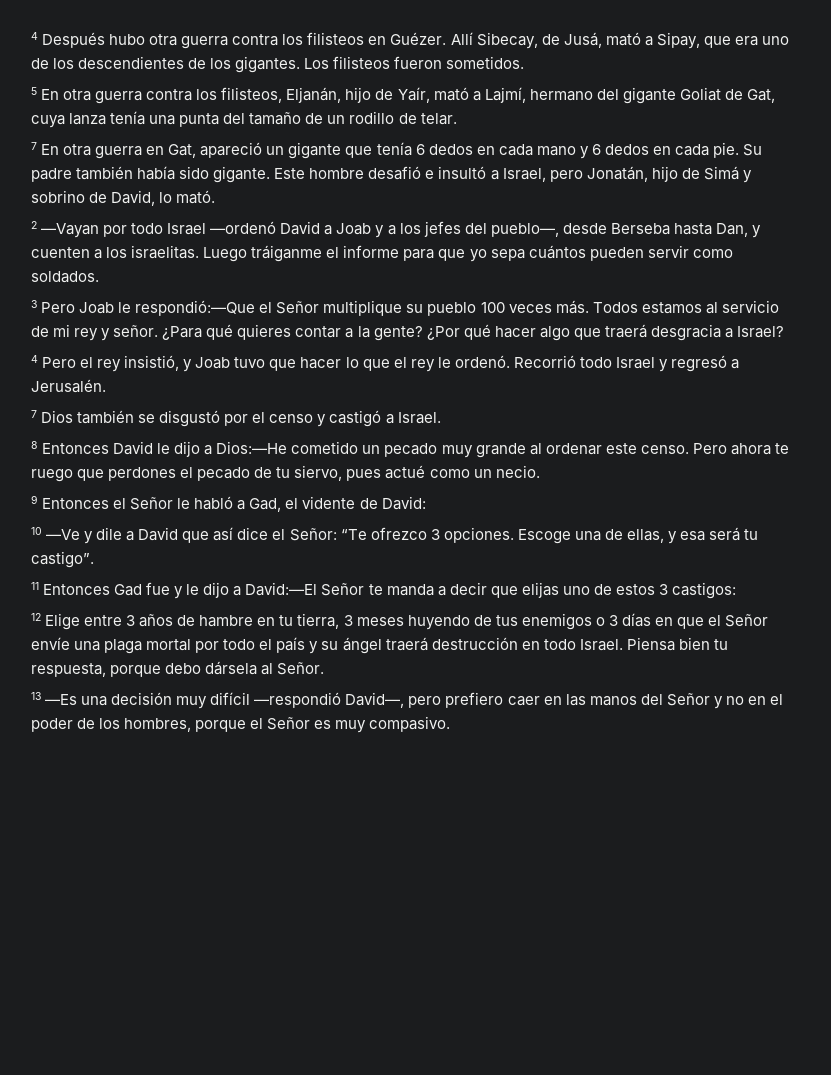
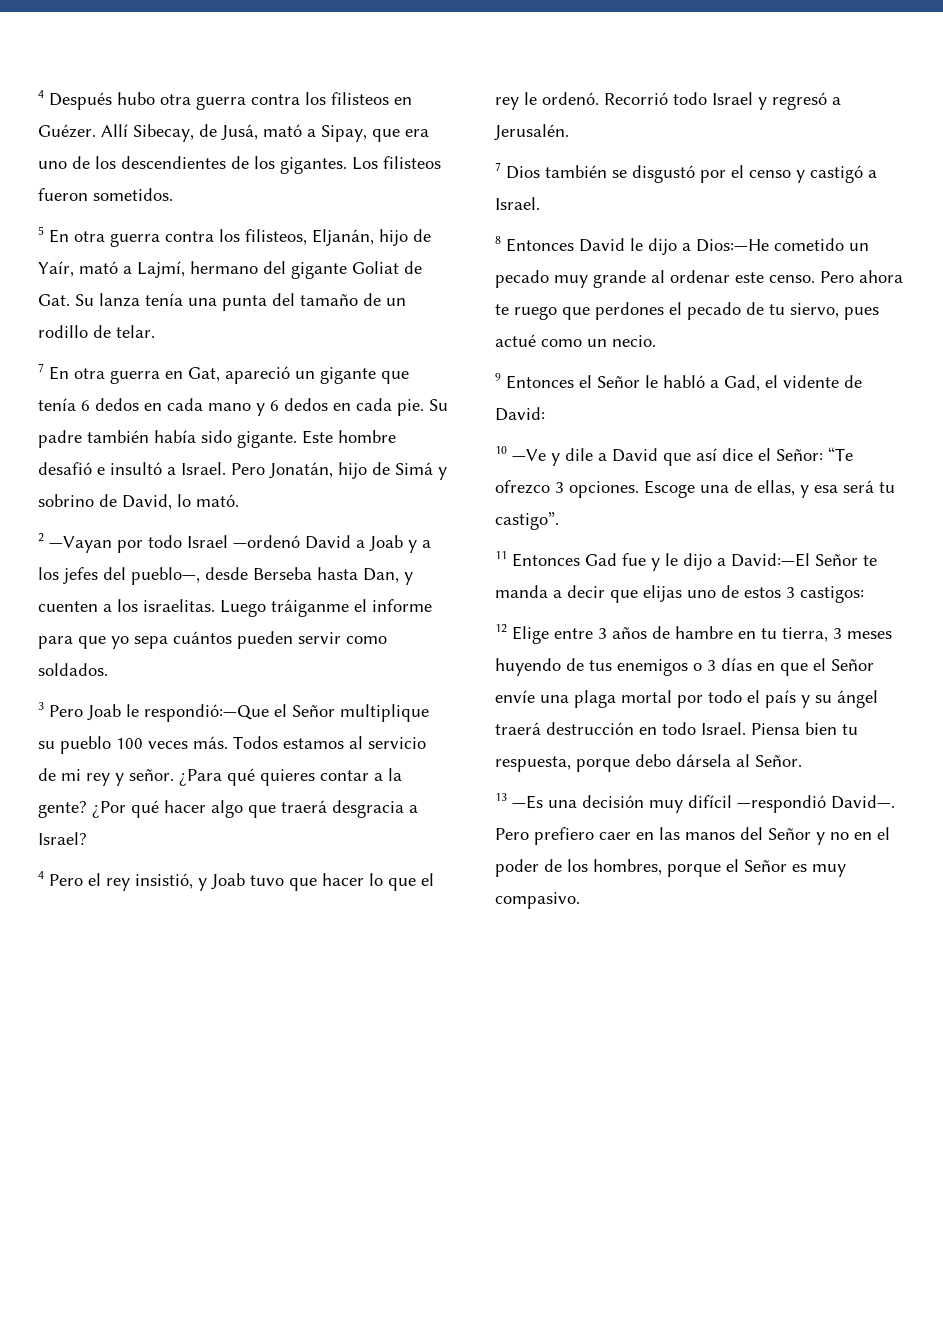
[746,89,775,103] [31,115,65,128] Gat, cuya -> [38,294,94,306] Gat. Su
[502,168,583,182] Israel, pero -> [181,462,265,475] Israel. Pero
[345,692,442,708] David—, pero -> [831,795,895,809] [495,828,529,840] David—. Pero

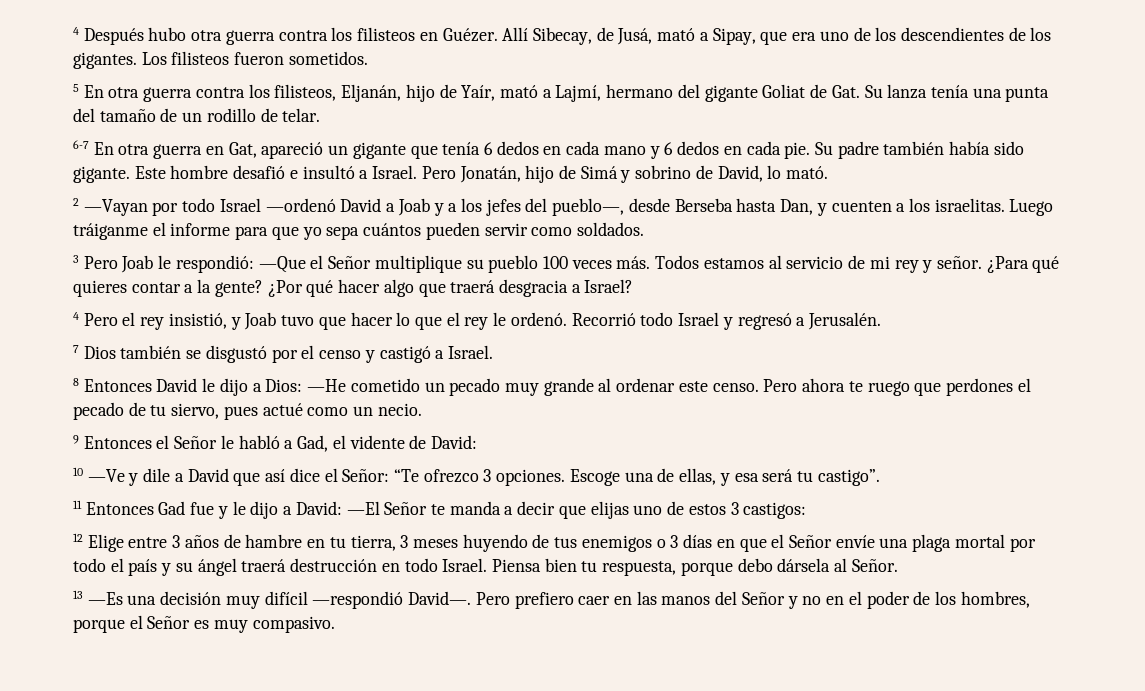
[38,363,44,372] 7 -> [73,140,89,149] 6-7
[144,704,269,722] respondió:—Que -> [175,255,306,273] respondió: —Que
[696,239,769,252] Dios:—He -> [265,379,347,392] Dios: —He
[731,553,810,567] David:—El -> [295,501,380,515] David: —El

